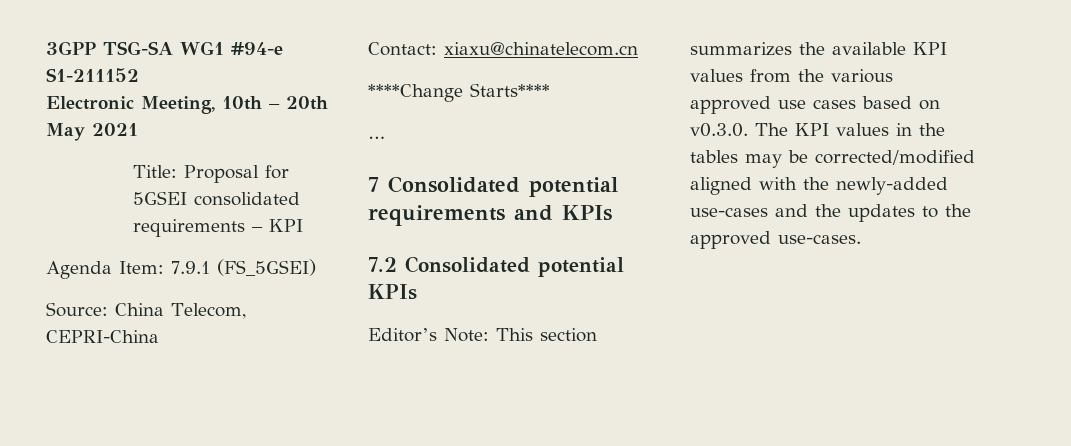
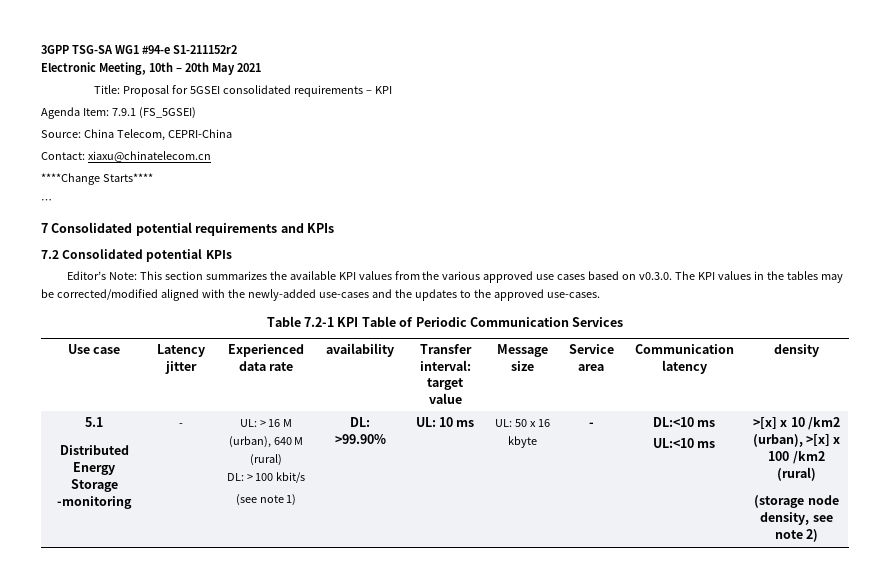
[46,68,139,82] S1-211152 -> [172,45,237,54] S1-211152r2
(861, 239) none -> [266,316,624,327] [67,344,121,354] [157,344,205,357] [165,361,197,374] [228,344,304,357] [238,361,294,371] [326,343,394,357] [419,344,472,354] [419,360,471,371] [427,378,464,390] [428,393,462,404] [497,344,548,357] [511,361,534,371] [568,344,614,354] [578,364,604,371] [634,344,734,354] [661,360,707,374] [774,344,819,357] [85,417,103,427] [59,445,129,455] [73,462,115,475] [70,479,118,492] [57,496,132,509] [179,423,183,427] [239,419,293,427] [228,436,304,448] [250,454,282,466] [226,472,306,483] [235,494,297,506] [350,417,370,427] [334,434,386,444] [415,417,475,427] [495,419,550,427] [508,436,537,448] [588,422,594,427] [652,417,716,427] [652,438,716,448] [752,417,841,430] [752,434,841,447] [768,451,825,464] [777,467,816,481] [754,495,839,508] [760,512,833,525] [774,529,819,542] // Table 7.2-1 KPI Table of Periodic Communication Services // Use case | Latency jitter | Experienced data rate | availability | Transfer interval: target value | Message size | Service area | Communication latency | density // 5.1 // Distributed Energy Storage -monitoring | - | UL: > 16 M (urban), 640 M (rural) // DL: > 100 kbit/s // (see note 1) | DL: >99.90% | UL: 10 ms | UL: 50 x 16 kbyte | - | DL:<10 ms // UL:<10 ms | >[x] x 10 /km2 (urban), >[x] x 100 /km2 (rural) // (storage node density, see note 2)

